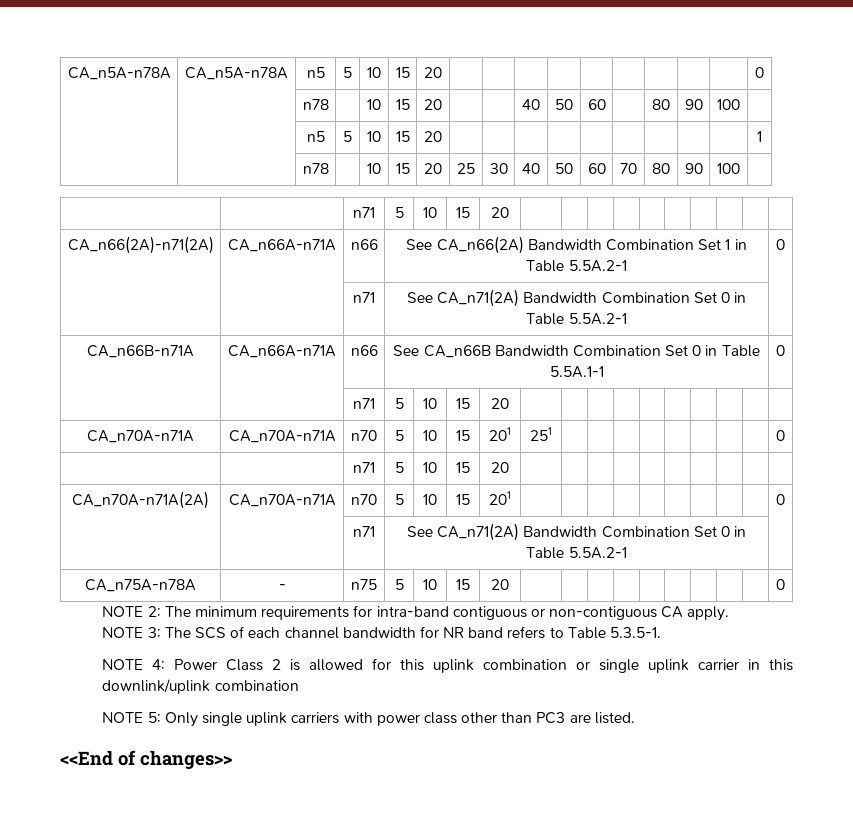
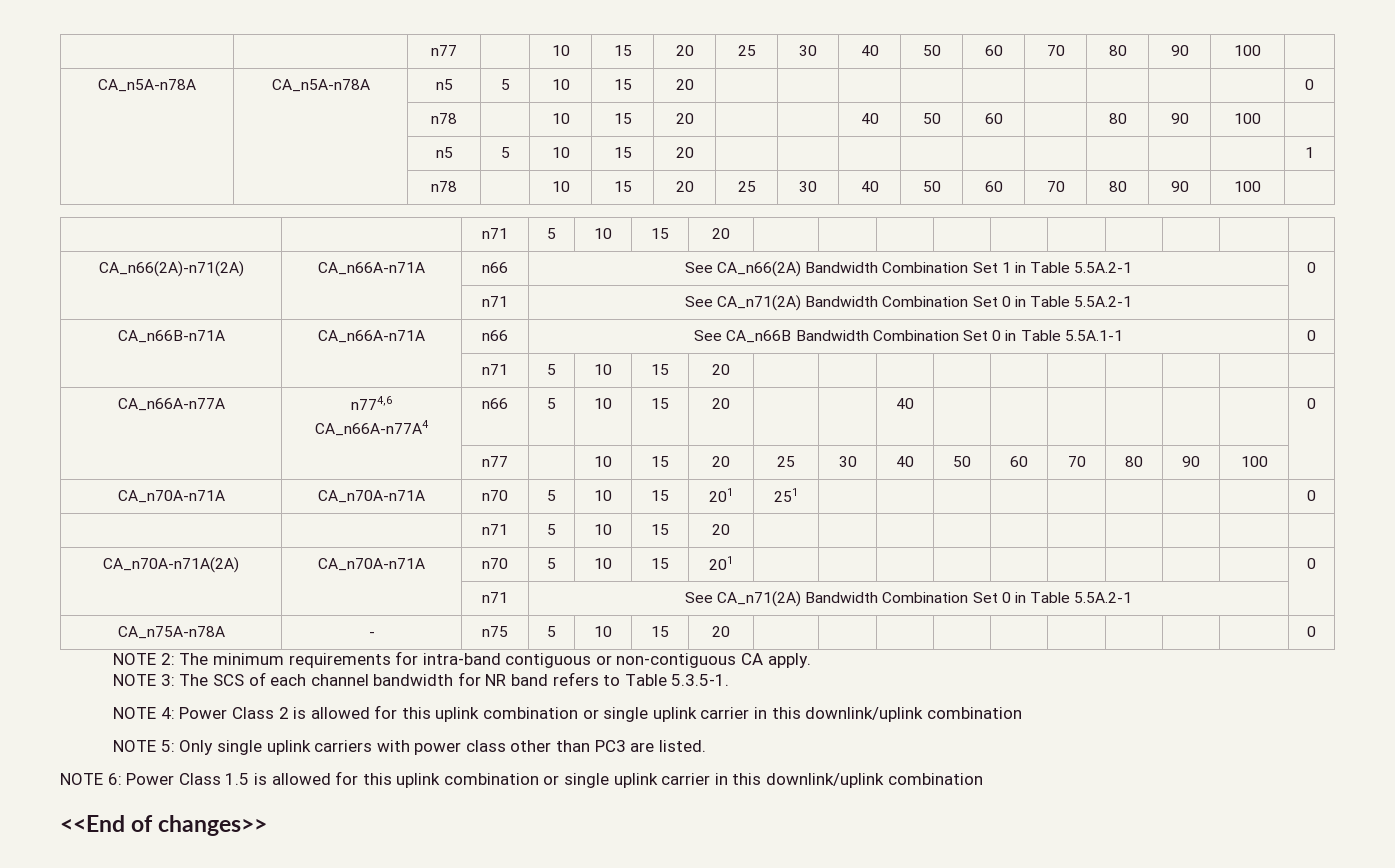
(67, 73) none -> [431,45,457,56] [551,45,570,56] [613,45,632,56] [675,45,694,56] [737,45,756,56] [799,45,817,56] [860,45,879,56] [922,45,941,56] [984,45,1003,56] [1046,45,1065,56] [1108,45,1127,56] [1170,45,1189,56] [1234,45,1261,56] | | n77 | | 10 | 15 | 20 | 25 | 30 | 40 | 50 | 60 | 70 | 80 | 90 | 100 | //
(509, 403) none -> [117,398,225,411] [351,396,392,410] [315,420,429,436] [482,398,508,409] [547,398,556,409] [594,398,612,409] [651,398,669,409] [712,398,730,409] [896,398,914,409] [1307,398,1316,409] [482,456,508,467] [594,456,612,467] [651,456,669,467] [712,456,730,467] [777,456,795,467] [838,456,857,467] [896,456,914,467] [953,456,971,467] [1010,456,1028,467] [1067,456,1086,467] [1125,456,1143,467] [1182,456,1200,467] [1240,456,1268,467] // CA_n66A-n77A | n774,6 // CA_n66A-n77A4 | n66 | 5 | 10 | 15 | 20 | | | 40 | | | | | | | 0 // | | n77 | | 10 | 15 | 20 | 25 | 30 | 40 | 50 | 60 | 70 | 80 | 90 | 100 |
(635, 718) none -> [60,771,983,788] // NOTE 6: Power Class 1.5 is allowed for this uplink combination or single uplink carrier in this downlink/uplink combination

